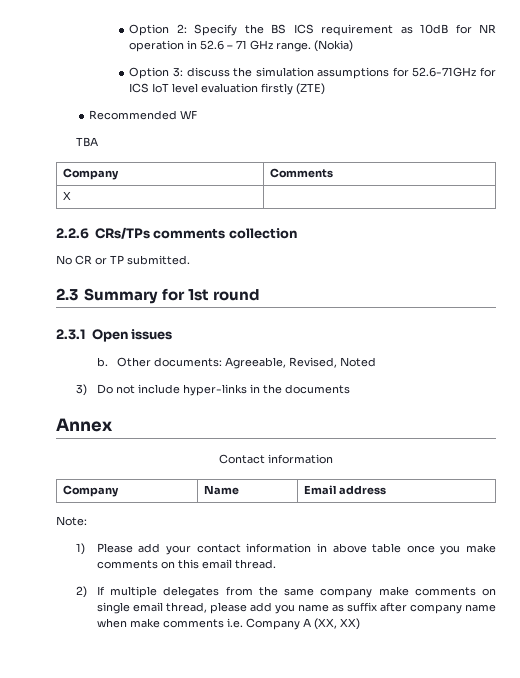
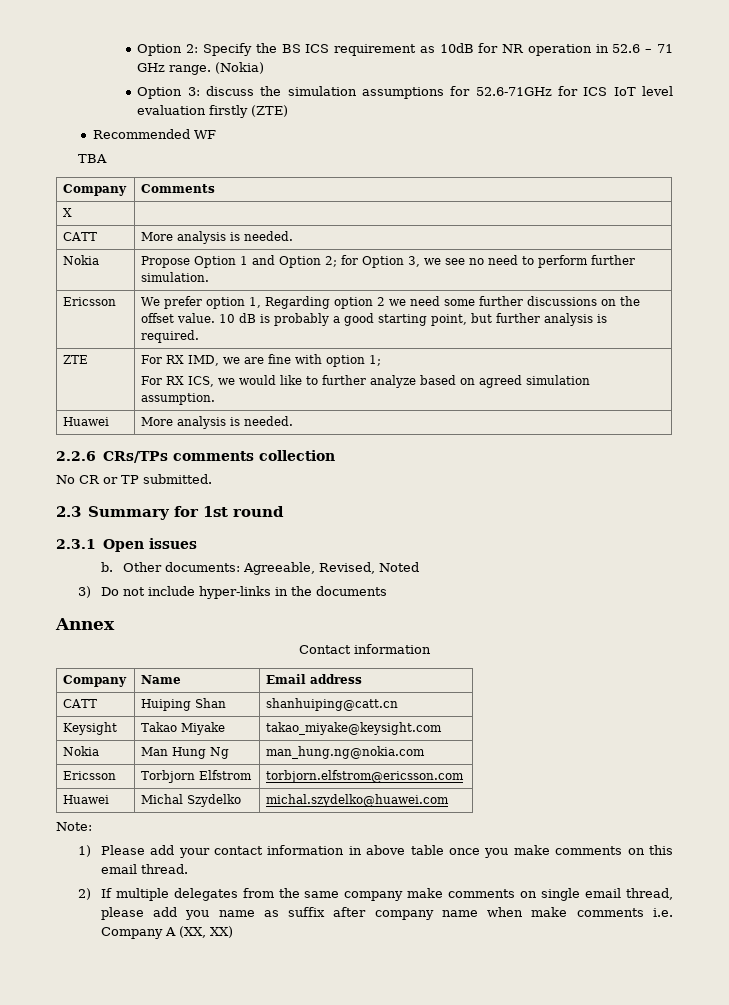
(71, 195) none -> [63,232,98,241] [141,231,294,244] [63,255,100,265] [141,255,636,268] [141,272,210,282] [63,297,117,306] [141,296,641,309] [141,313,608,326] [141,330,200,343] [63,355,89,364] [141,354,382,367] [141,375,591,388] [141,393,216,405] [63,417,110,426] [141,416,294,429] // CATT | More analysis is needed. // Nokia | Propose Option 1 and Option 2; for Option 3, we see no need to perform further simulation. // Ericsson | We prefer option 1, Regarding option 2 we need some further discussions on the offset value. 10 dB is probably a good starting point, but further analysis is required. // ZTE | For RX IMD, we are fine with option 1; // For RX ICS, we would like to further analyze based on agreed simulation assumption. // Huawei | More analysis is needed.
(386, 490) none -> [63,699,98,708] [141,698,227,711] [266,698,399,711] [63,722,118,735] [141,722,226,735] [266,722,443,735] [63,746,100,756] [141,747,230,759] [266,746,426,759] [63,771,117,780] [141,770,253,783] [266,770,465,783] [63,795,110,804] [141,794,242,807] [266,794,450,807] // CATT | Huiping Shan | shanhuiping@catt.cn // Keysight | Takao Miyake | takao_miyake@keysight.com // Nokia | Man Hung Ng | man_hung.ng@nokia.com // Ericsson | Torbjorn Elfstrom | torbjorn.elfstrom@ericsson.com // Huawei | Michal Szydelko | michal.szydelko@huawei.com

